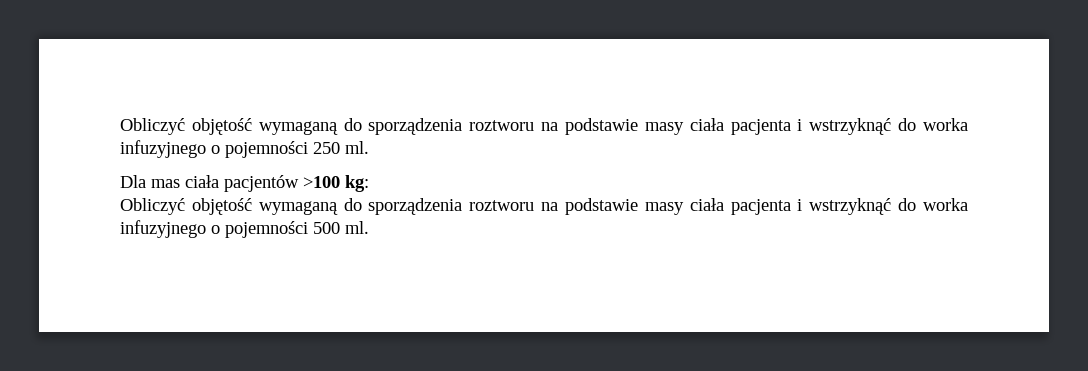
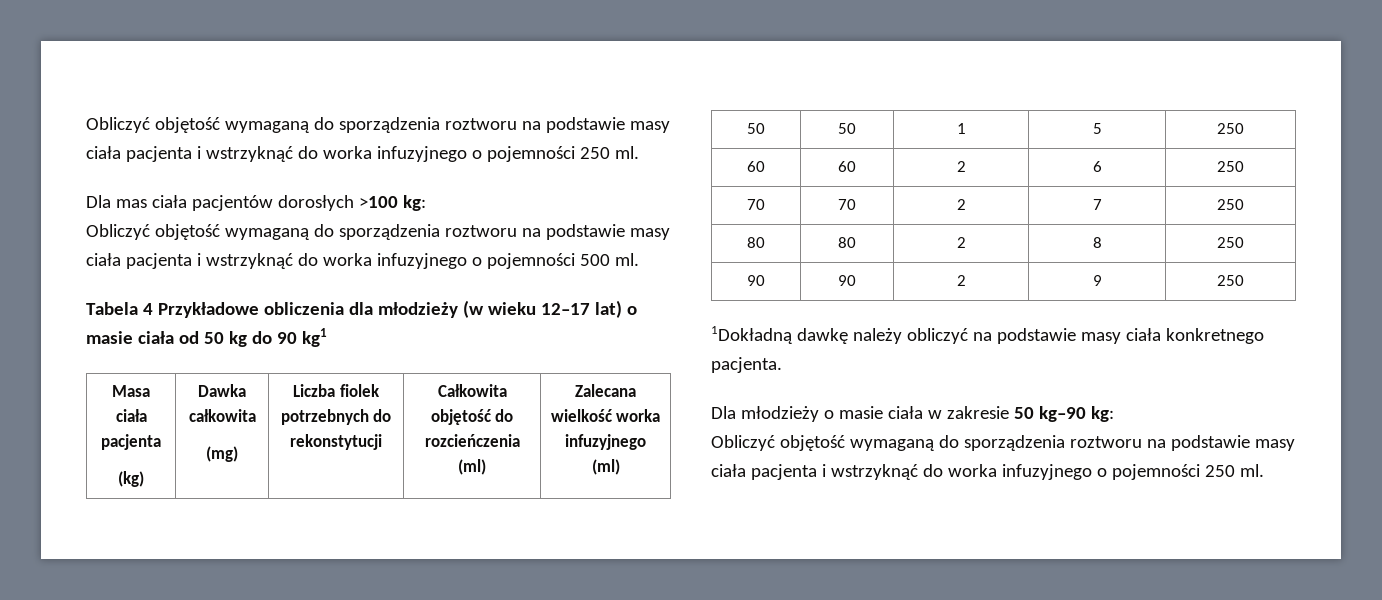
(299, 183) none -> [277,195,354,211] dorosłych
(369, 227) none -> [86,300,637,318] [86,328,327,347] [112,385,150,397] [115,409,147,422] [101,434,161,450] [118,471,144,487] [198,384,246,397] [188,409,256,422] [206,446,238,462] [293,384,380,397] [280,409,392,425] [290,434,382,450] [437,384,507,397] [430,409,514,425] [424,434,520,447] [458,459,486,475] [575,384,636,397] [550,409,661,422] [565,434,646,450] [591,459,620,475] [747,123,765,134] [838,123,856,134] [956,123,966,134] [1092,123,1102,134] [1217,123,1244,134] [747,161,765,172] [838,161,856,172] [956,161,966,172] [1092,161,1102,172] [1217,161,1244,172] [747,199,765,210] [838,199,856,210] [956,199,966,210] [1092,199,1102,210] [1217,199,1244,210] [747,237,765,248] [838,237,856,248] [956,237,966,248] [1092,237,1102,248] [1217,237,1244,248] [747,275,765,286] [838,275,856,286] [956,275,966,286] [1092,275,1102,286] [1217,275,1244,286] [711,326,1264,344] [711,357,782,373] [711,406,1114,422] [711,435,1295,451] [711,464,1264,480] // Tabela 4 Przykładowe obliczenia dla młodzieży (w wieku 12–17 lat) o masie ciała od 50 kg do 90 kg1 // Masa ciała pacjenta // (kg) | Dawka całkowita // (mg) | Liczba fiolek potrzebnych do rekonstytucji | Całkowita objętość do rozcieńczenia (ml) | Zalecana wielkość worka infuzyjnego (ml) // 50 | 50 | 1 | 5 | 250 // 60 | 60 | 2 | 6 | 250 // 70 | 70 | 2 | 7 | 250 // 80 | 80 | 2 | 8 | 250 // 90 | 90 | 2 | 9 | 250 // 1Dokładną dawkę należy obliczyć na podstawie masy ciała konkretnego pacjenta. // Dla młodzieży o masie ciała w zakresie 50 kg–90 kg: // Obliczyć objętość wymaganą do sporządzenia roztworu na podstawie masy ciała pacjenta i wstrzyknąć do worka infuzyjnego o pojemności 250 ml.

